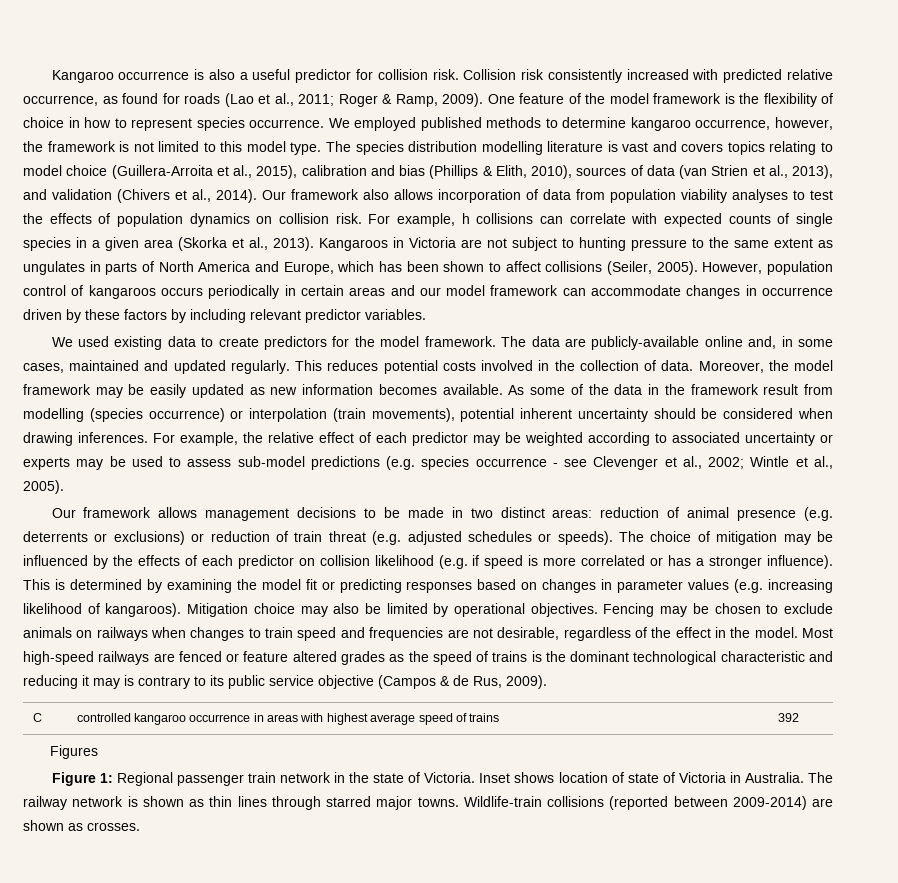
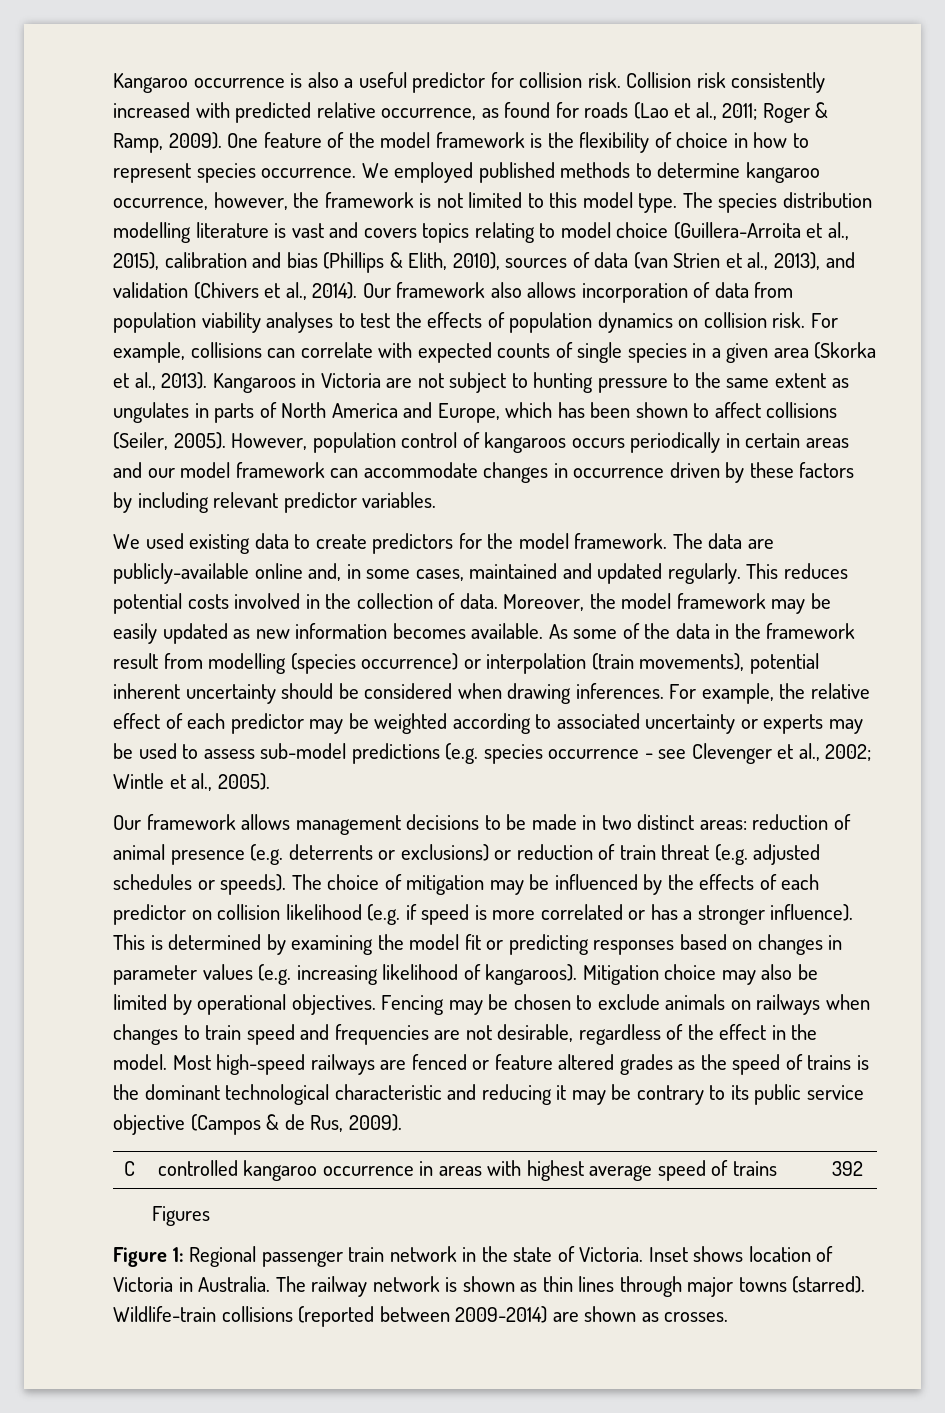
[461,213,470,224] h -> (185, 352) none
[124,675,134,686] is -> [611,1084,632,1100] be
[627,772,675,783] state of -> (834, 1254) none
[326,796,459,810] starred major towns. -> [687,1276,866,1297] major towns (starred).

